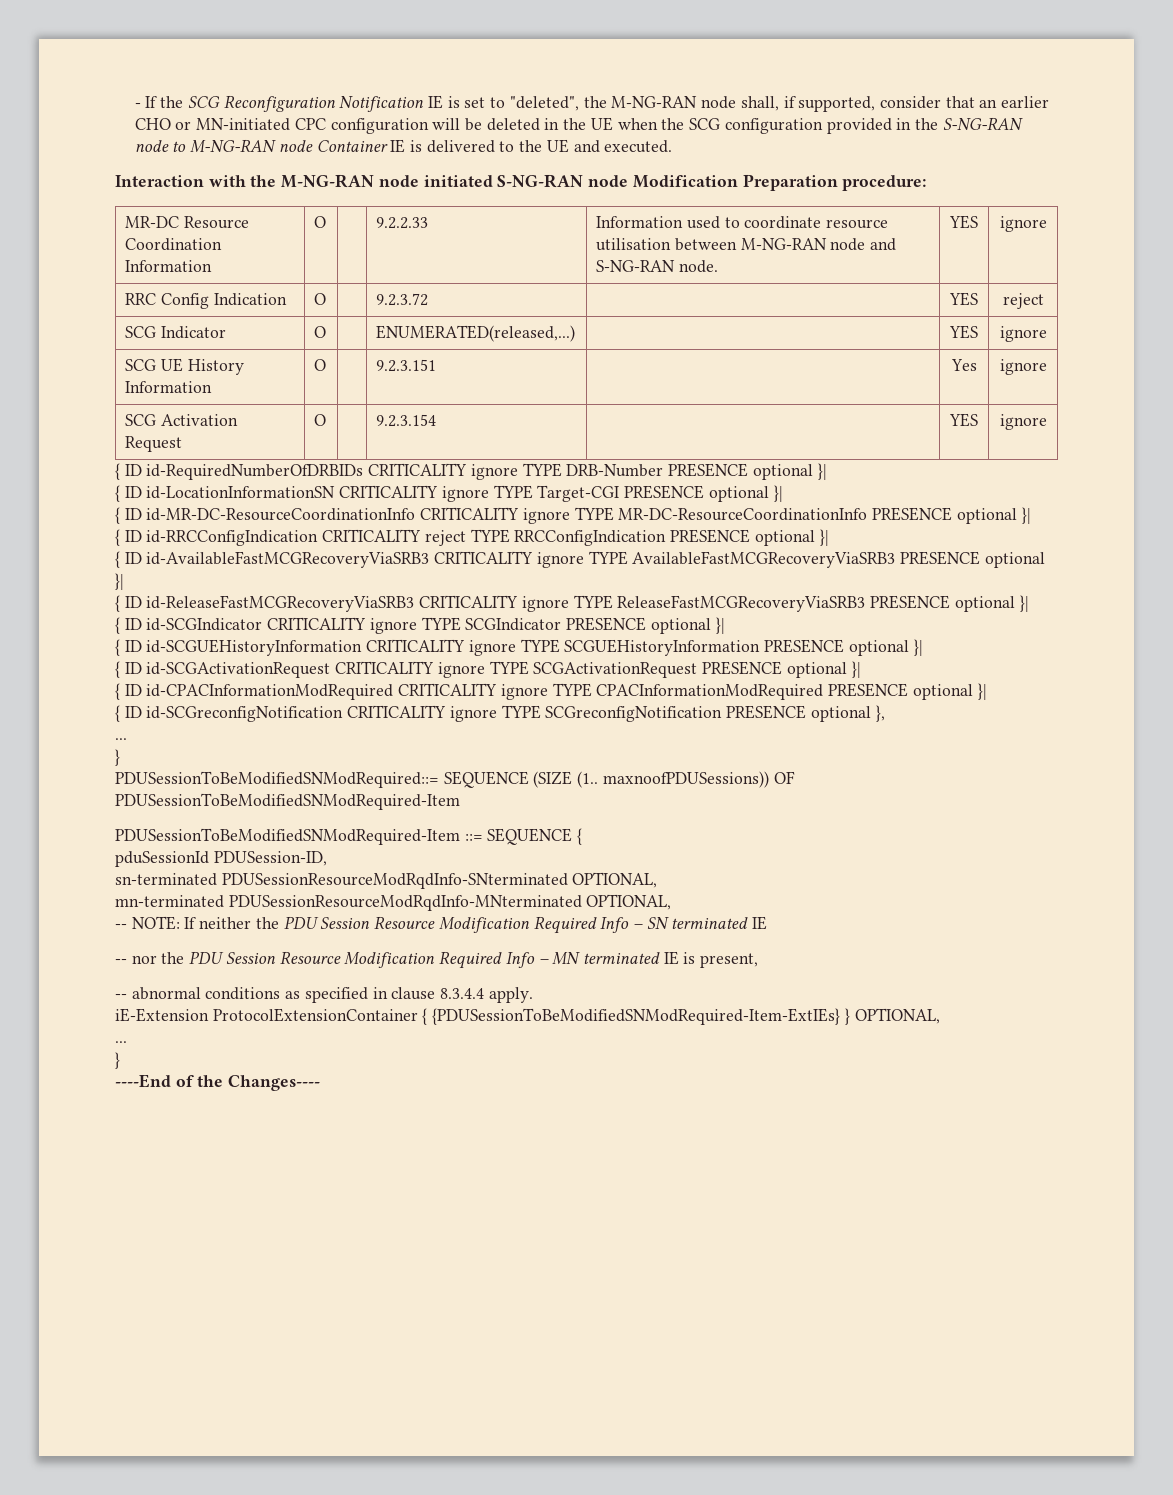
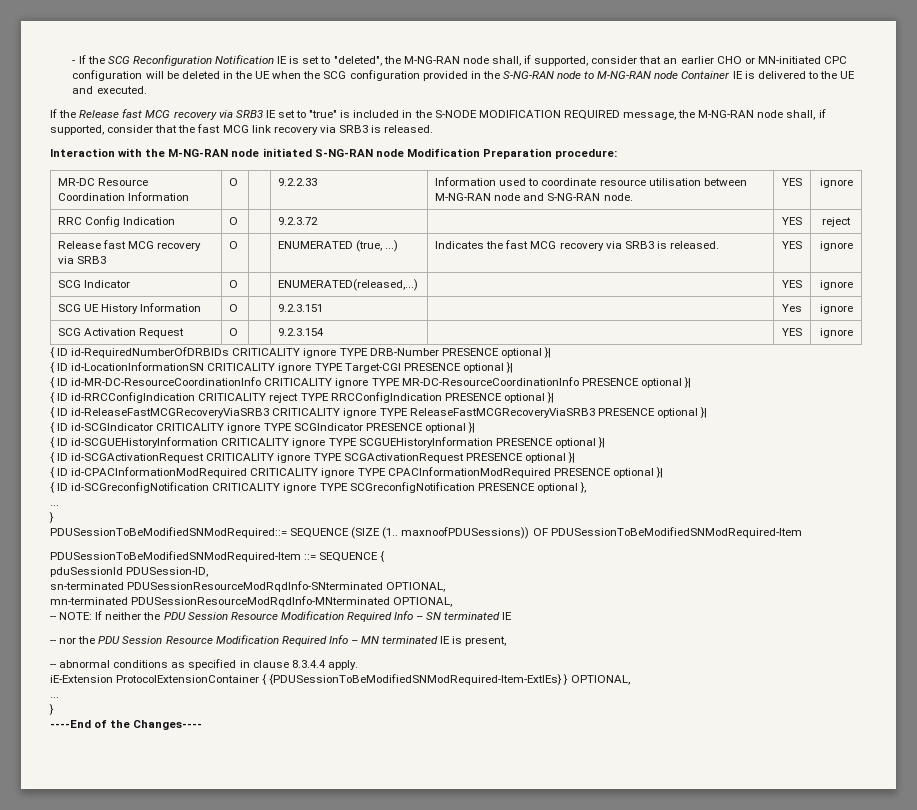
(673, 146) none -> [50,109,826,120] [50,124,434,135] // If the Release fast MCG recovery via SRB3 IE set to "true" is included in the S-NODE MODIFICATION REQUIRED message, the M-NG-RAN node shall, if supported, consider that the fast MCG link recovery via SRB3 is released.
(1044, 301) none -> [58,240,202,251] [58,256,107,264] [229,241,239,249] [278,240,399,252] [435,240,720,251] [782,241,802,249] [819,241,853,251] // Release fast MCG recovery via SRB3 | O | | ENUMERATED (true, ...) | Indicates the fast MCG recovery via SRB3 is released. | YES | ignore
[115,551,1045,568] [115,573,124,590] // { ID id-AvailableFastMCGRecoveryViaSRB3 CRITICALITY ignore TYPE AvailableFastMCGRecoveryViaSRB3 PRESENCE optional }| -> (554, 397) none

